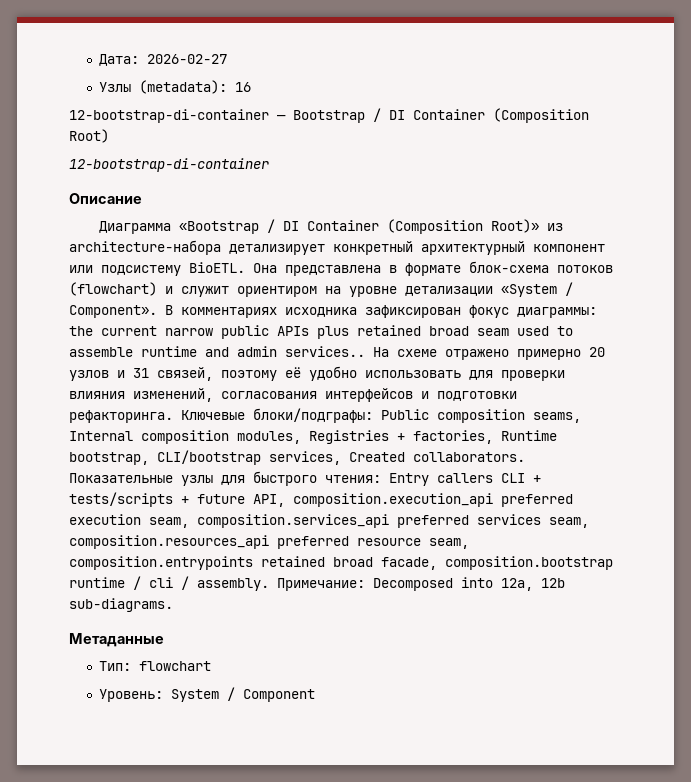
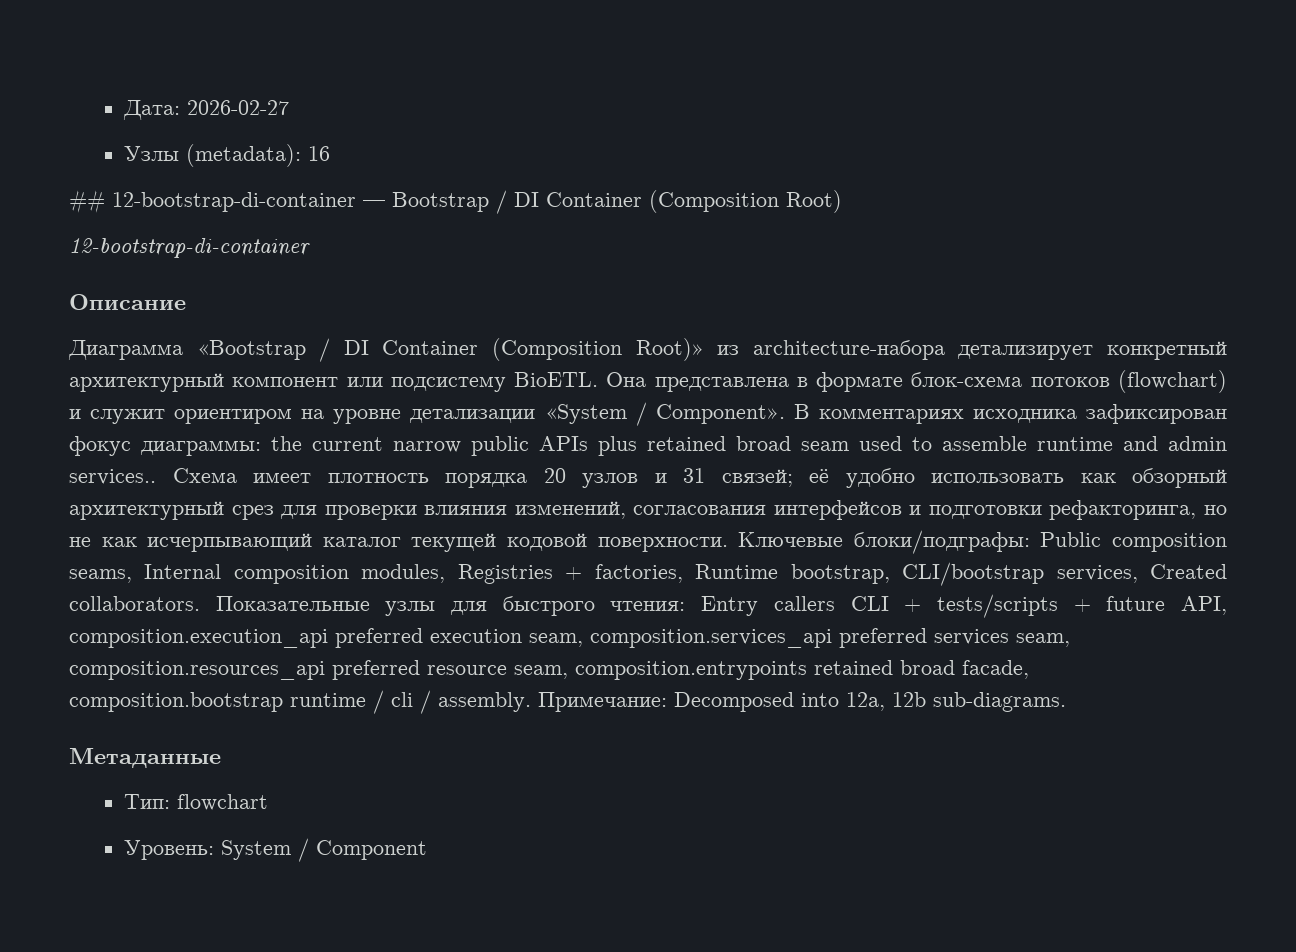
(252, 87) none -> [69,190,105,213] ##
[373,347,581,360] На схеме отражено примерно -> [172,468,527,488] Схема имеет плотность порядка
[157,367,277,381] связей, поэтому -> [721,469,793,487] связей;
(461, 374) none -> [1080,468,1227,488] [69,501,274,520] как обзорный архитектурный срез
[69,410,173,423] рефакторинга. -> [1049,500,1227,520] [69,533,728,552] рефакторинга, но не как исчерпывающий каталог текущей кодовой поверхности.

